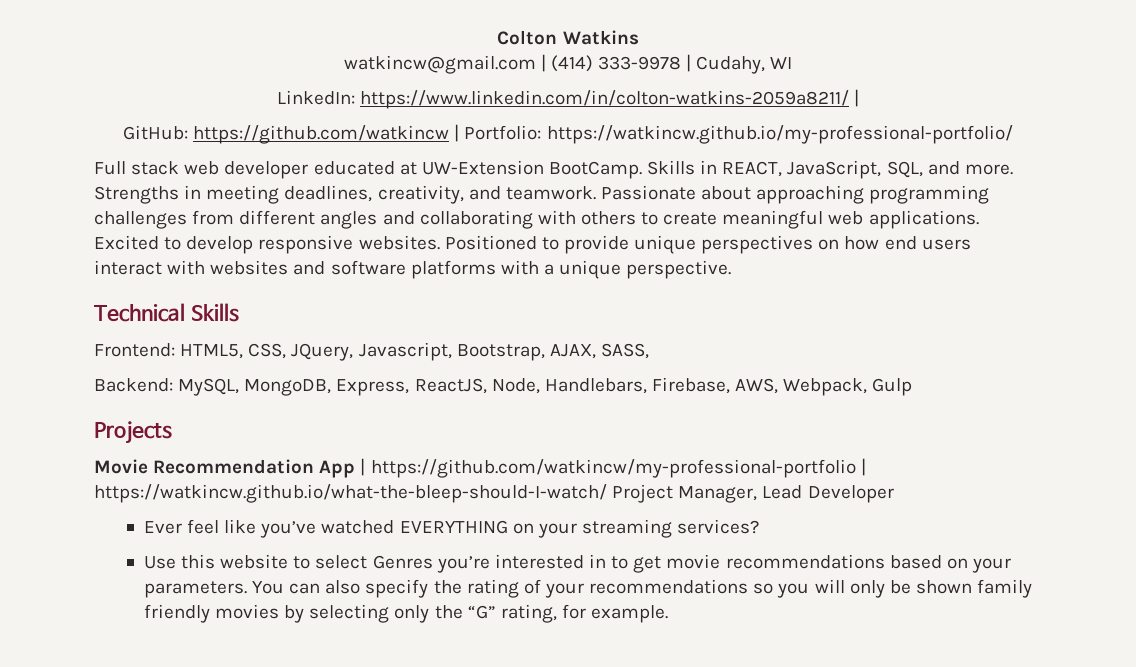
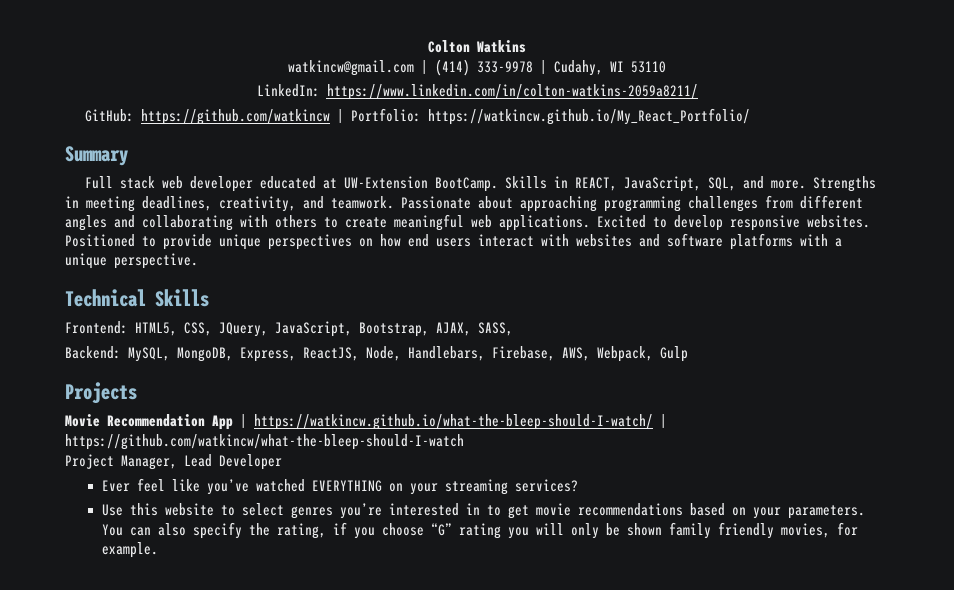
(793, 63) none -> [631,61,666,73] 53110
[854,89,860,107] | -> (698, 92) none
[546,125,1013,144] https://watkincw.github.io/my-professional-portfolio/ -> [428,108,751,125] [65,146,128,166] https://watkincw.github.io/My_React_Portfolio/ // Summary
[358,342,452,361] Javascript, -> [275,321,352,337] JavaScript,
[370,458,866,478] [94,484,607,503] https://github.com/watkincw/my-professional-portfolio | https://watkincw.github.io/what-the-bleep-should-I-watch/ -> [254,414,667,430] [65,434,464,450] https://watkincw.github.io/what-the-bleep-should-I-watch/ | https://github.com/watkincw/what-the-bleep-should-I-watch //
[372,555,433,569] Genres -> [290,506,333,519] genres
[466,579,774,598] rating of your recommendations so -> [276,522,501,539] rating, if you choose “G” rating
[215,604,557,623] movies by selecting only the “G” rating, -> [780,523,830,538] movies,

